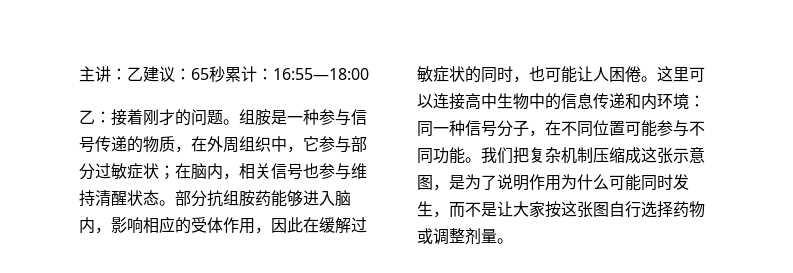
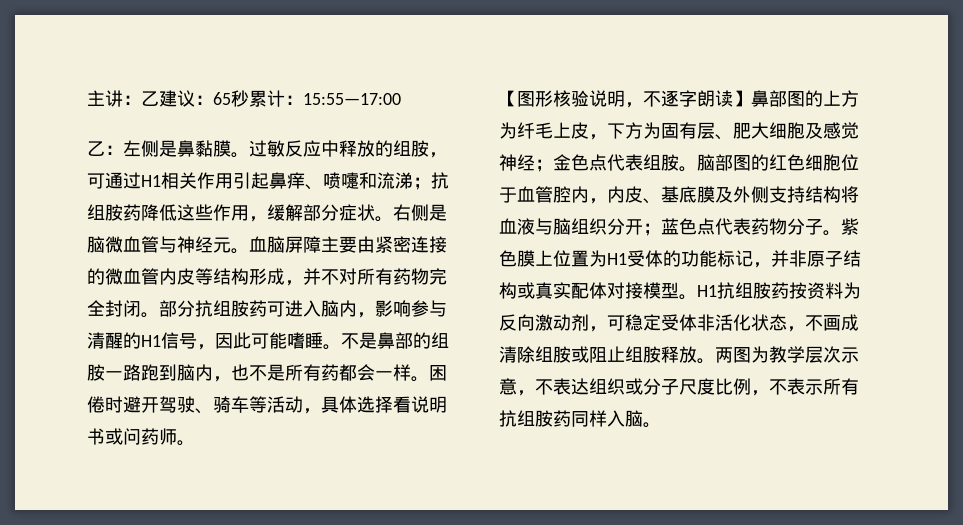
[273,68,369,80] 16:55—18:00 -> [303,93,401,105] 15:55—17:00
[111,109,367,126] [79,136,367,153] [79,163,367,180] [79,190,159,207] 接着刚才的问题。组胺是一种参与信号传递的物质，在外周组织中，它参与部分过敏症状；在脑内，相关信号也参与维持清醒状态 -> [123,140,447,158] [87,172,449,190] [87,204,447,222] [87,236,447,254] [87,268,447,286] [87,300,141,317] 左侧是鼻黏膜。过敏反应中释放的组胺，可通过H1相关作用引起鼻痒、喷嚏和流涕；抗组胺药降低这些作用，缓解部分症状。右侧是脑微血管与神经元。血脑屏障主要由紧密连接的微血管内皮等结构形成，并不对所有药物完全封闭
[271,190,303,207] 能够 -> [267,301,285,317] 可
[143,216,367,234] [417,66,705,83] [417,93,705,110] [417,120,705,137] [417,147,705,164] [417,174,689,191] [417,201,705,218] [417,228,497,245] 相应的受体作用，因此在缓解过敏症状的同时，也可能让人困倦。这里可以连接高中生物中的信息传递和内环境：同一种信号分子，在不同位置可能参与不同功能。我们把复杂机制压缩成这张示意图，是为了说明作用为什么可能同时发生，而不是让大家按这张图自行选择药物或调整剂量 -> [411,300,447,317] [87,332,449,350] [87,364,447,382] [87,396,447,414] [87,428,195,446] [499,90,859,108] [499,122,859,140] [499,154,859,172] [499,186,859,204] [499,218,859,236] [499,250,861,268] [499,282,861,300] [499,314,859,332] [499,346,859,364] [499,378,859,396] [499,410,643,427] 参与清醒的H1信号，因此可能嗜睡。不是鼻部的组胺一路跑到脑内，也不是所有药都会一样。困倦时避开驾驶、骑车等活动，具体选择看说明书或问药师。 // 【图形核验说明，不逐字朗读】鼻部图的上方为纤毛上皮，下方为固有层、肥大细胞及感觉神经；金色点代表组胺。脑部图的红色细胞位于血管腔内，内皮、基底膜及外侧支持结构将血液与脑组织分开；蓝色点代表药物分子。紫色膜上位置为H1受体的功能标记，并非原子结构或真实配体对接模型。H1抗组胺药按资料为反向激动剂，可稳定受体非活化状态，不画成清除组胺或阻止组胺释放。两图为教学层次示意，不表达组织或分子尺度比例，不表示所有抗组胺药同样入脑

